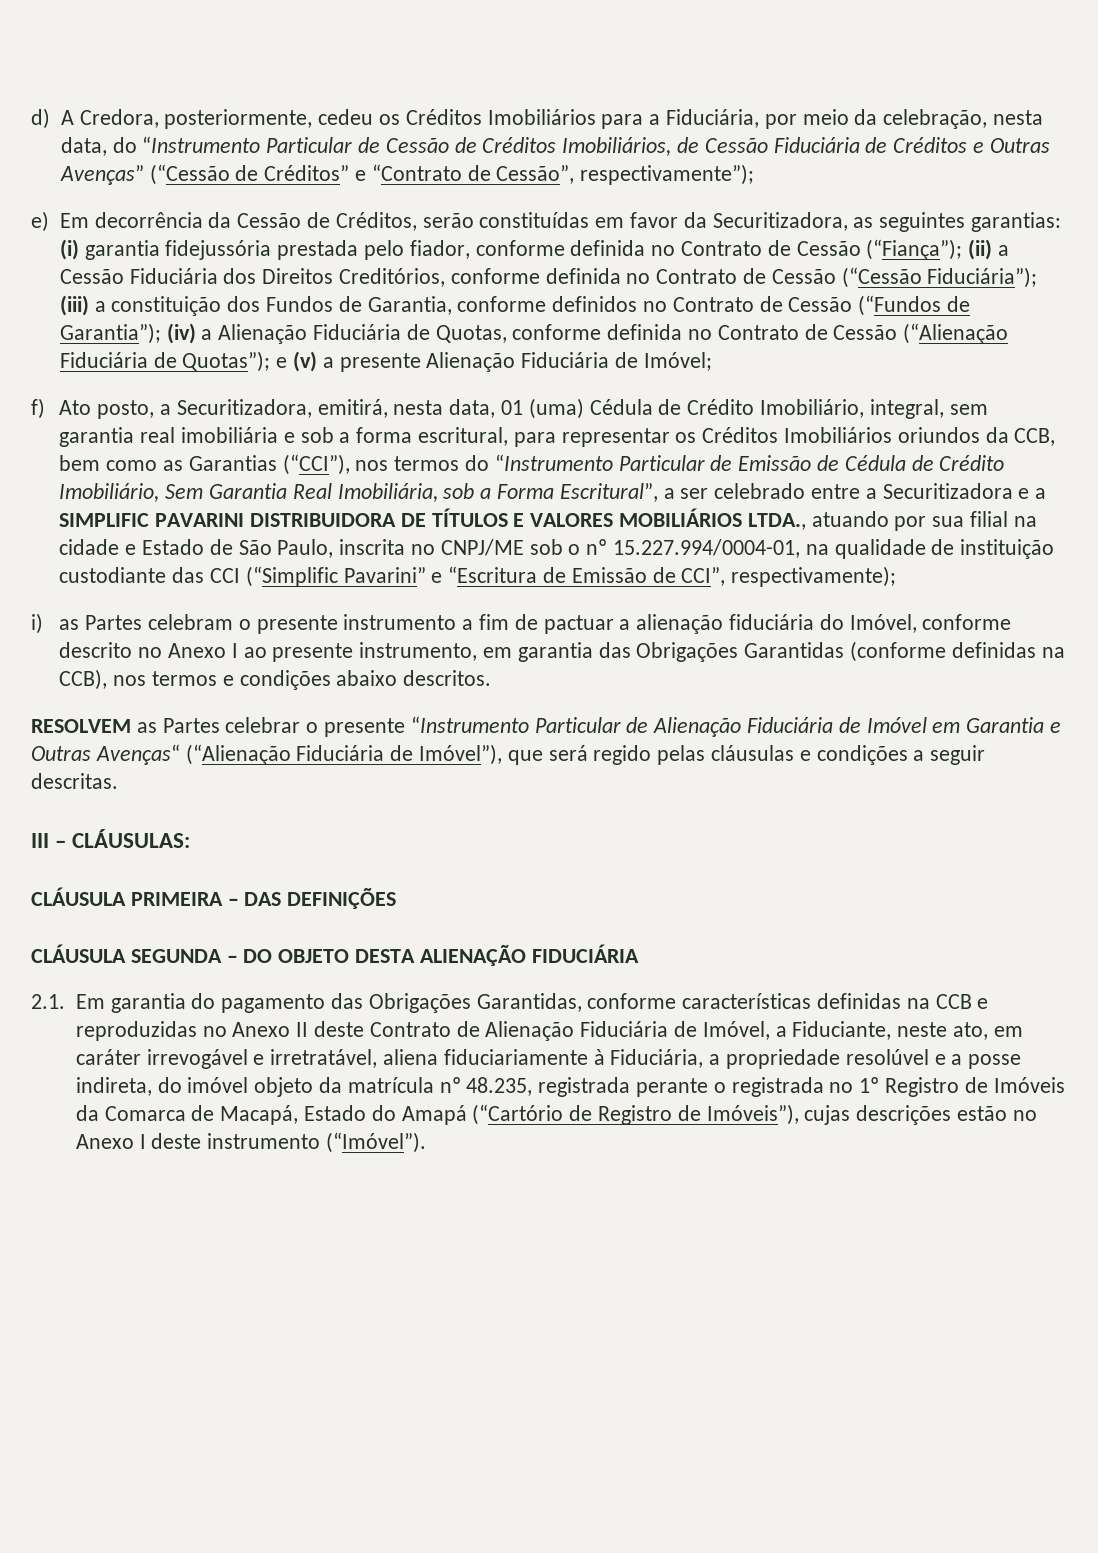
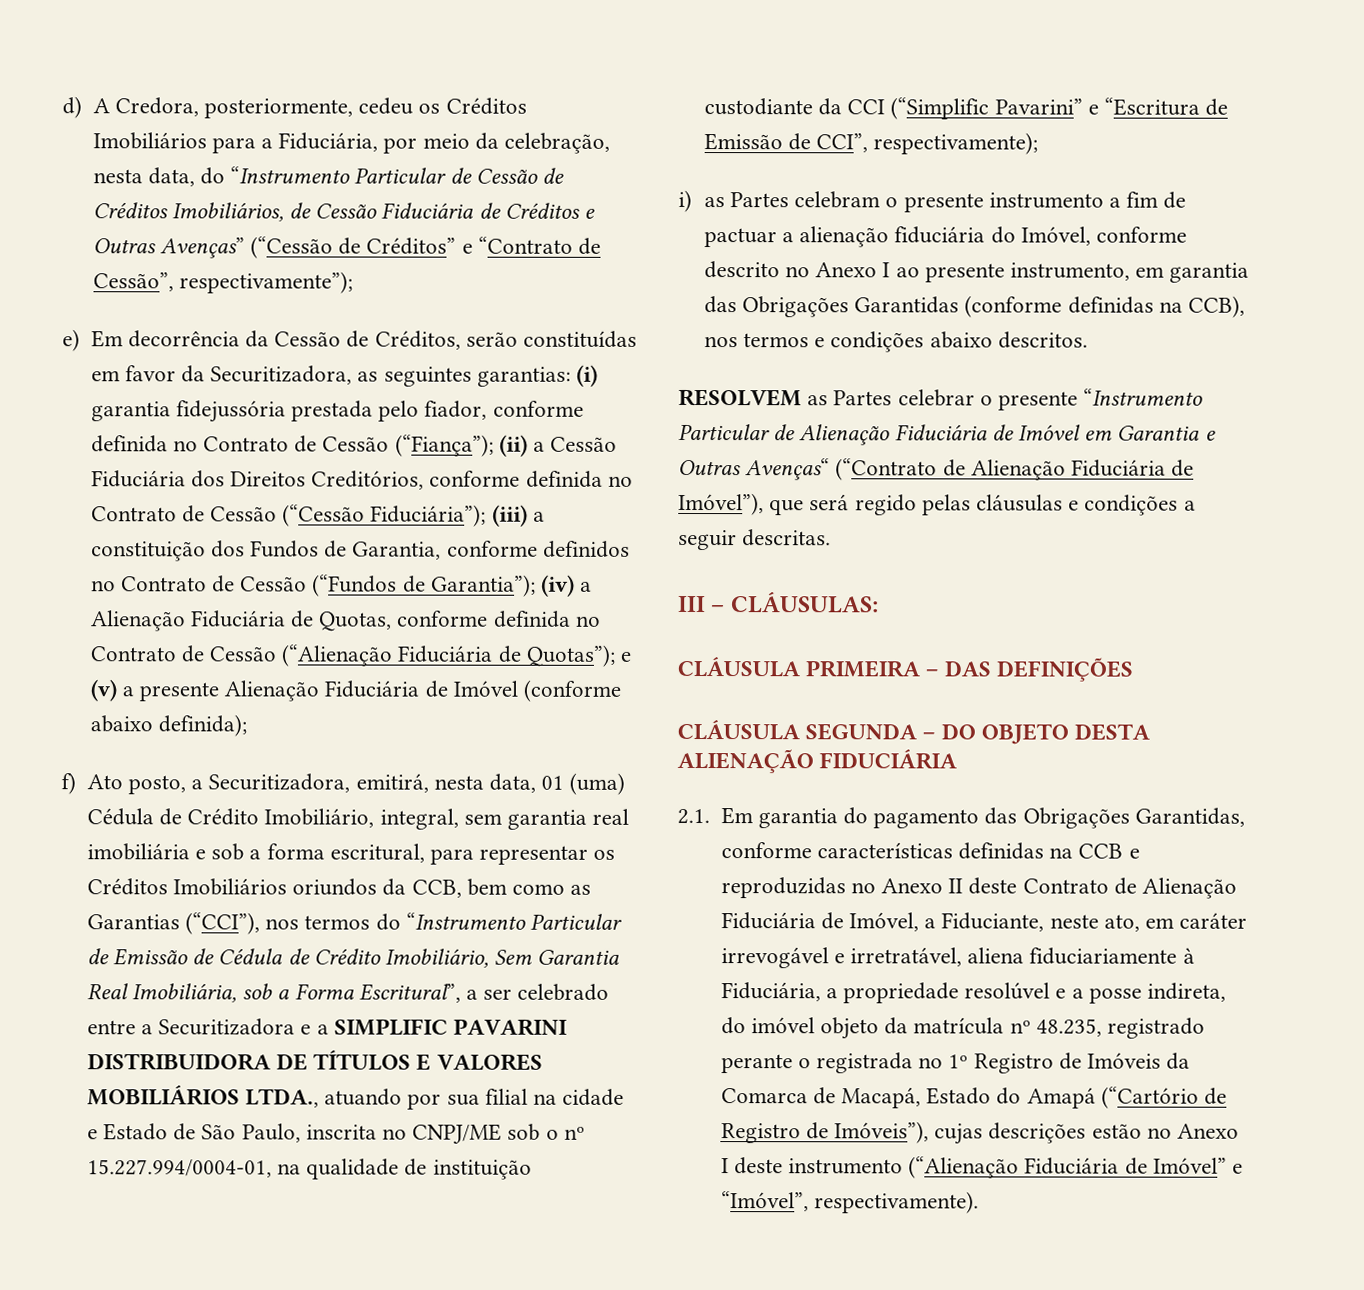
[643,352,712,371] Imóvel; -> [452,679,621,702] [89,714,247,737] Imóvel (conforme abaixo definida);
[172,567,205,583] das -> [817,98,842,116] da
[185,744,291,765] (“Alienação -> [835,458,1066,481] (“Contrato de Alienação
[538,1077,631,1097] registrada -> [1106,1017,1205,1039] registrado
[325,1132,426,1153] (“Imóvel”). -> [908,1156,1243,1179] [720,1191,979,1214] (“Alienação Fiduciária de Imóvel” e “Imóvel”, respectivamente).

